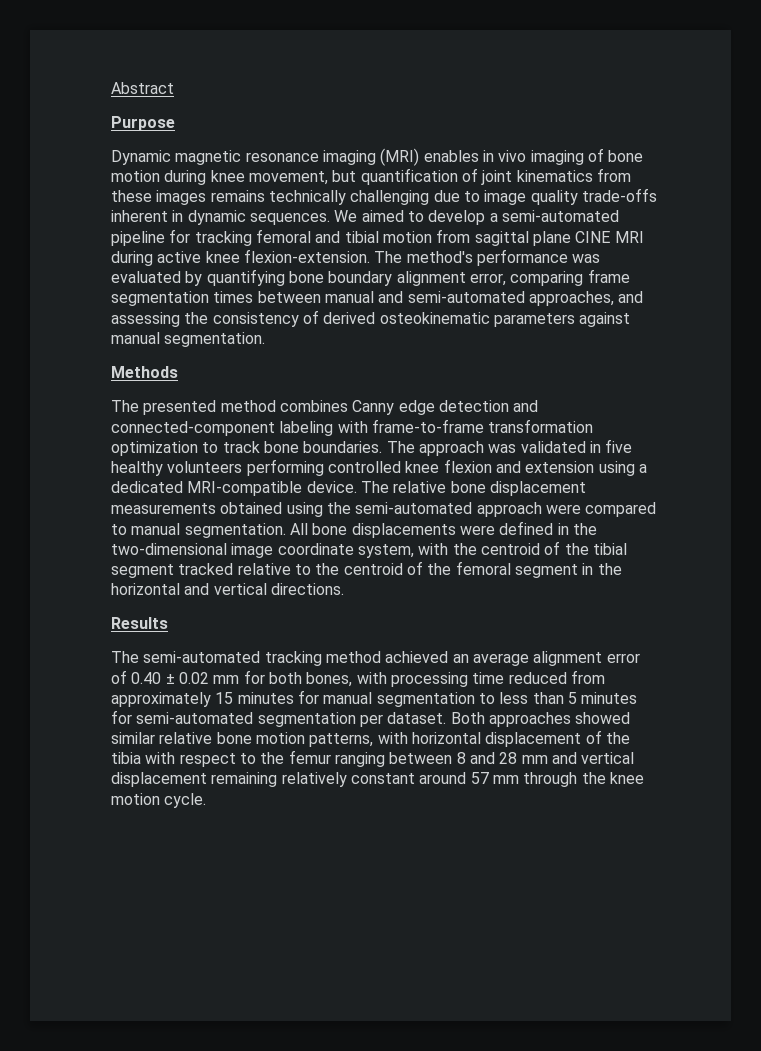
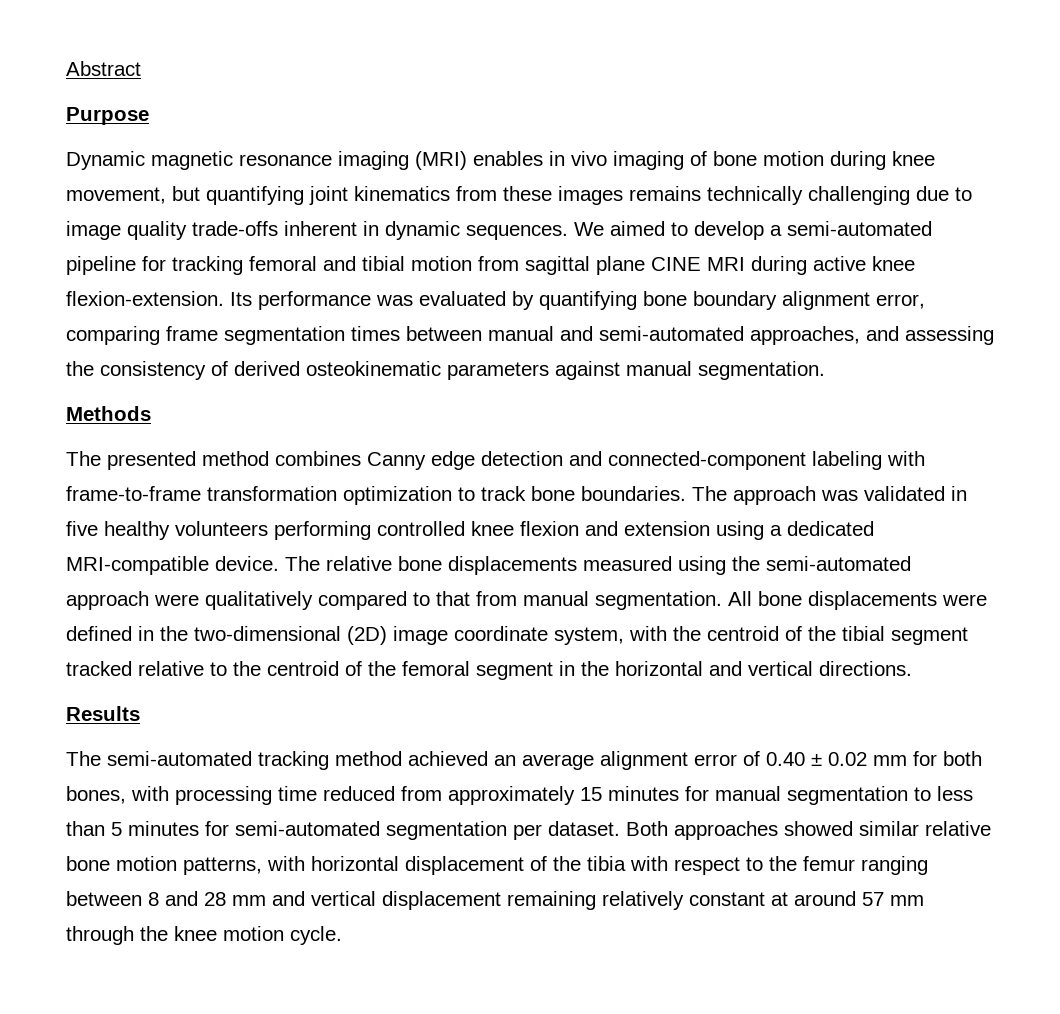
[360,168,478,185] quantification of -> [206,186,304,205] quantifying
[374,251,473,263] The method's -> [230,292,252,306] Its
[489,481,586,496] [111,502,283,514] displacement measurements obtained -> [448,556,672,575] displacements measured
(581, 509) none -> [205,591,313,610] qualitatively
(127, 529) none -> [436,591,517,606] that from
(227, 549) none -> [347,626,387,645] (2D)
(415, 778) none -> [771,892,788,906] at

